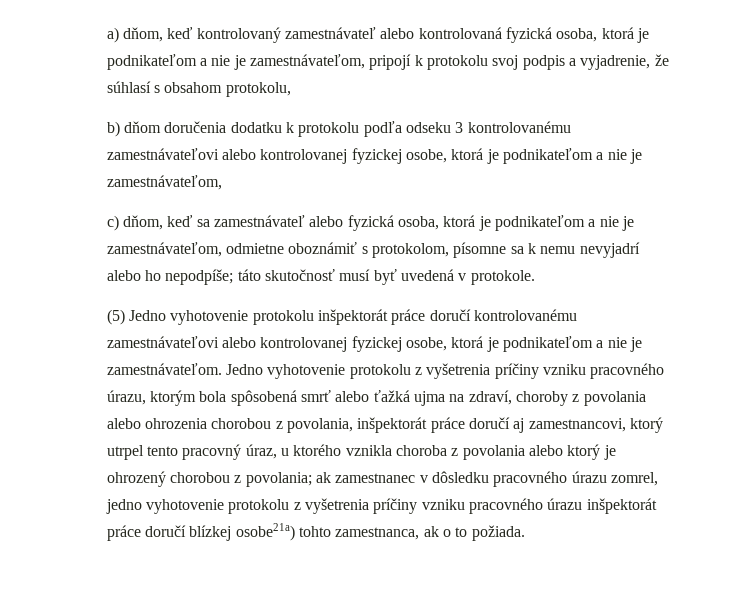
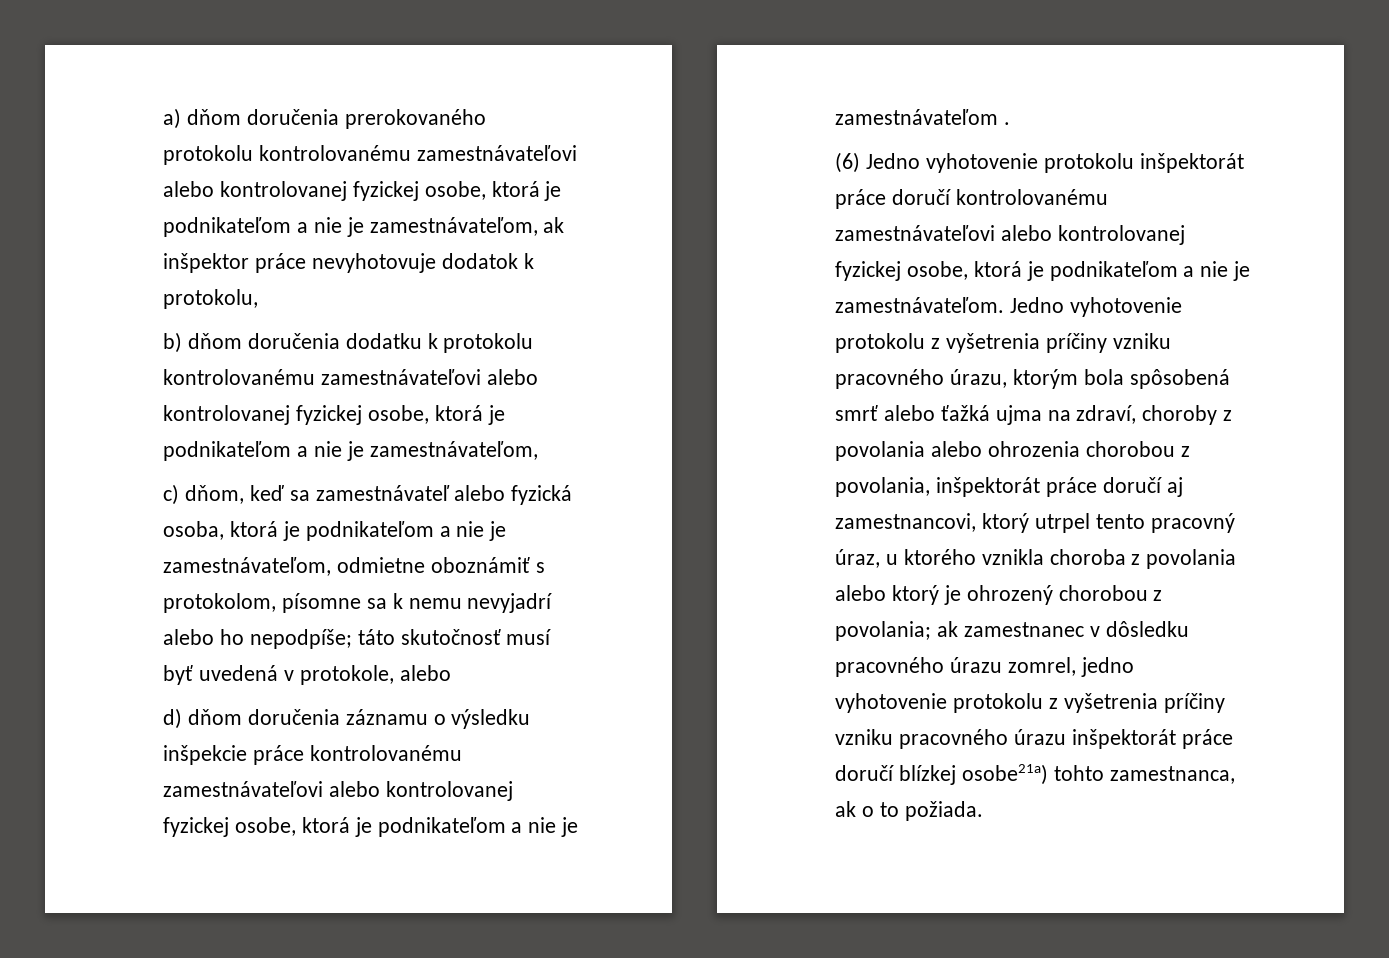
[123,27,649,43] [106,54,669,70] [106,81,223,93] dňom, keď kontrolovaný zamestnávateľ alebo kontrolovaná fyzická osoba, ktorá je podnikateľom a nie je zamestnávateľom, pripojí k protokolu svoj podpis a vyjadrenie, že súhlasí s obsahom -> [187,109,486,129] [163,145,577,165] [163,181,562,201] [163,217,565,237] [163,253,534,273] dňom doručenia prerokovaného protokolu kontrolovanému zamestnávateľovi alebo kontrolovanej fyzickej osobe, ktorá je podnikateľom a nie je zamestnávateľom, ak inšpektor práce nevyhotovuje dodatok k
[363,121,464,137] podľa odseku 3 -> (534, 343) none
[470,270,535,285] [106,309,125,325] protokole. // (5) -> [299,665,451,685] [163,708,531,729] [163,745,462,765] [163,781,513,801] [163,817,578,837] [835,109,1011,125] [835,152,861,173] protokole, alebo // d) dňom doručenia záznamu o výsledku inšpekcie práce kontrolovanému zamestnávateľovi alebo kontrolovanej fyzickej osobe, ktorá je podnikateľom a nie je zamestnávateľom . // (6)

